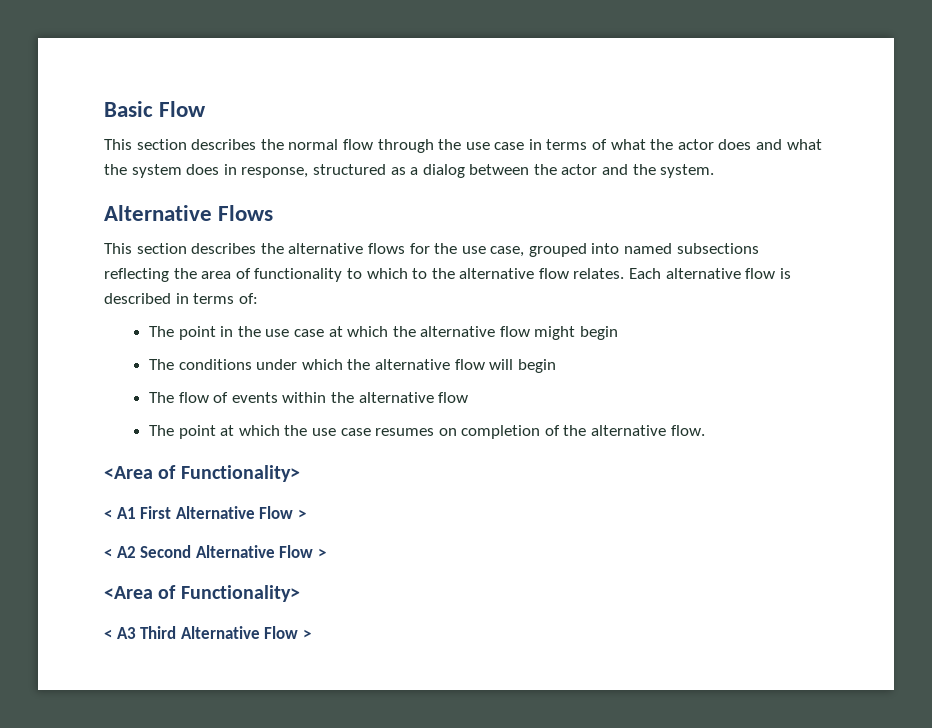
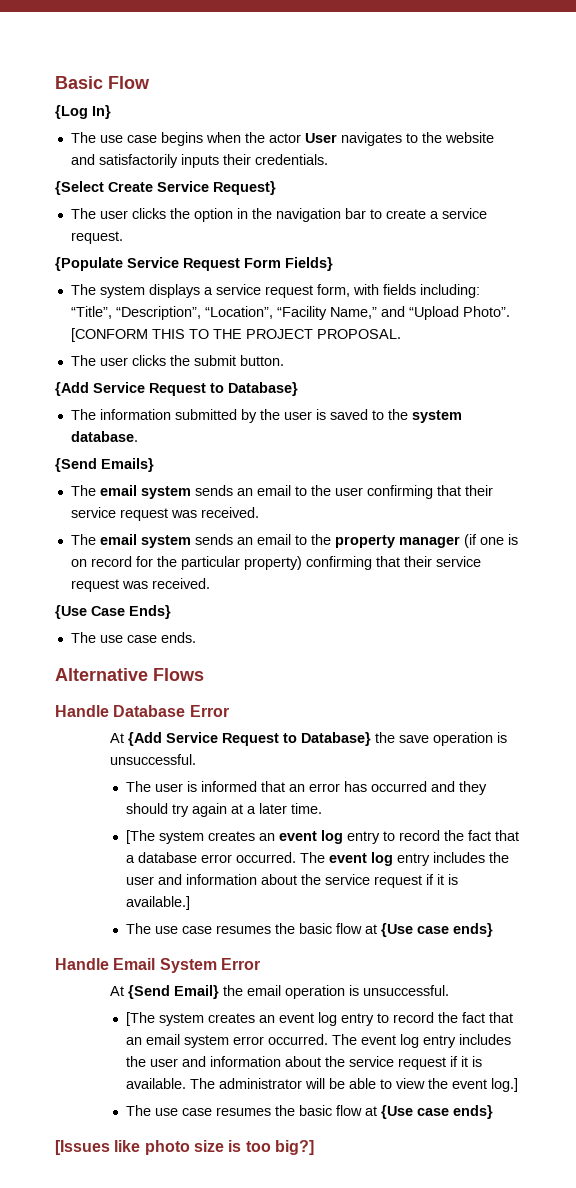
[104,139,822,153] [104,164,715,178] [104,205,274,221] [104,243,759,257] [104,268,791,282] [104,293,258,304] [148,326,619,340] [148,359,556,373] [148,392,469,403] [148,425,705,439] [104,465,300,482] [104,506,306,519] [104,545,326,558] [104,585,300,602] [104,626,311,639] This section describes the normal flow through the use case in terms of what the actor does and what the system does in response, structured as a dialog between the actor and the system. // Alternative Flows // This section describes the alternative flows for the use case, grouped into named subsections reflecting the area of functionality to which to the alternative flow relates. Each alternative flow is described in terms of: // The point in the use case at which the alternative flow might begin // The conditions under which the alternative flow will begin // The flow of events within the alternative flow // The point at which the use case resumes on completion of the alternative flow. // <Area of Functionality> // < A1 First Alternative Flow > // < A2 Second Alternative Flow > // <Area of Functionality> // < A3 Third Alternative Flow > -> [55,105,111,119] [70,132,494,146] [70,154,328,168] [55,181,276,195] [70,208,487,222] [70,231,123,244] [55,257,333,271] [70,284,480,298] [70,306,510,320] [70,328,401,342] [70,355,284,366] [55,382,298,396] [70,409,462,423] [70,431,138,442] [55,458,154,472] [70,485,493,499] [70,507,259,521] [70,534,518,548] [70,556,481,570] [70,578,210,592] [55,605,171,619] [70,632,196,643] [55,668,204,681] [55,705,229,717] [110,732,508,746] [110,754,197,765] [126,781,488,795] [126,803,323,817] [126,830,520,844] [126,852,510,866] [126,874,459,888] [126,896,191,910] [126,923,494,937] [55,958,260,973] [110,985,450,999] [126,1012,514,1026] [126,1034,512,1048] [126,1056,483,1070] [126,1078,519,1092] [126,1105,494,1119] [55,1140,314,1155] {Log In} // The use case begins when the actor User navigates to the website and satisfactorily inputs their credentials. // {Select Create Service Request} // The user clicks the option in the navigation bar to create a service request. // {Populate Service Request Form Fields} // The system displays a service request form, with fields including: “Title”, “Description”, “Location”, “Facility Name,” and “Upload Photo”. [CONFORM THIS TO THE PROJECT PROPOSAL. // The user clicks the submit button. // {Add Service Request to Database} // The information submitted by the user is saved to the system database. // {Send Emails} // The email system sends an email to the user confirming that their service request was received. // The email system sends an email to the property manager (if one is on record for the particular property) confirming that their service request was received. // {Use Case Ends} // The use case ends. // Alternative Flows // Handle Database Error // At {Add Service Request to Database} the save operation is unsuccessful. // The user is informed that an error has occurred and they should try again at a later time. // [The system creates an event log entry to record the fact that a database error occurred. The event log entry includes the user and information about the service request if it is available.] // The use case resumes the basic flow at {Use case ends} // Handle Email System Error // At {Send Email} the email operation is unsuccessful. // [The system creates an event log entry to record the fact that an email system error occurred. The event log entry includes the user and information about the service request if it is available. The administrator will be able to view the event log.] // The use case resumes the basic flow at {Use case ends} // [Issues like photo size is too big?]

